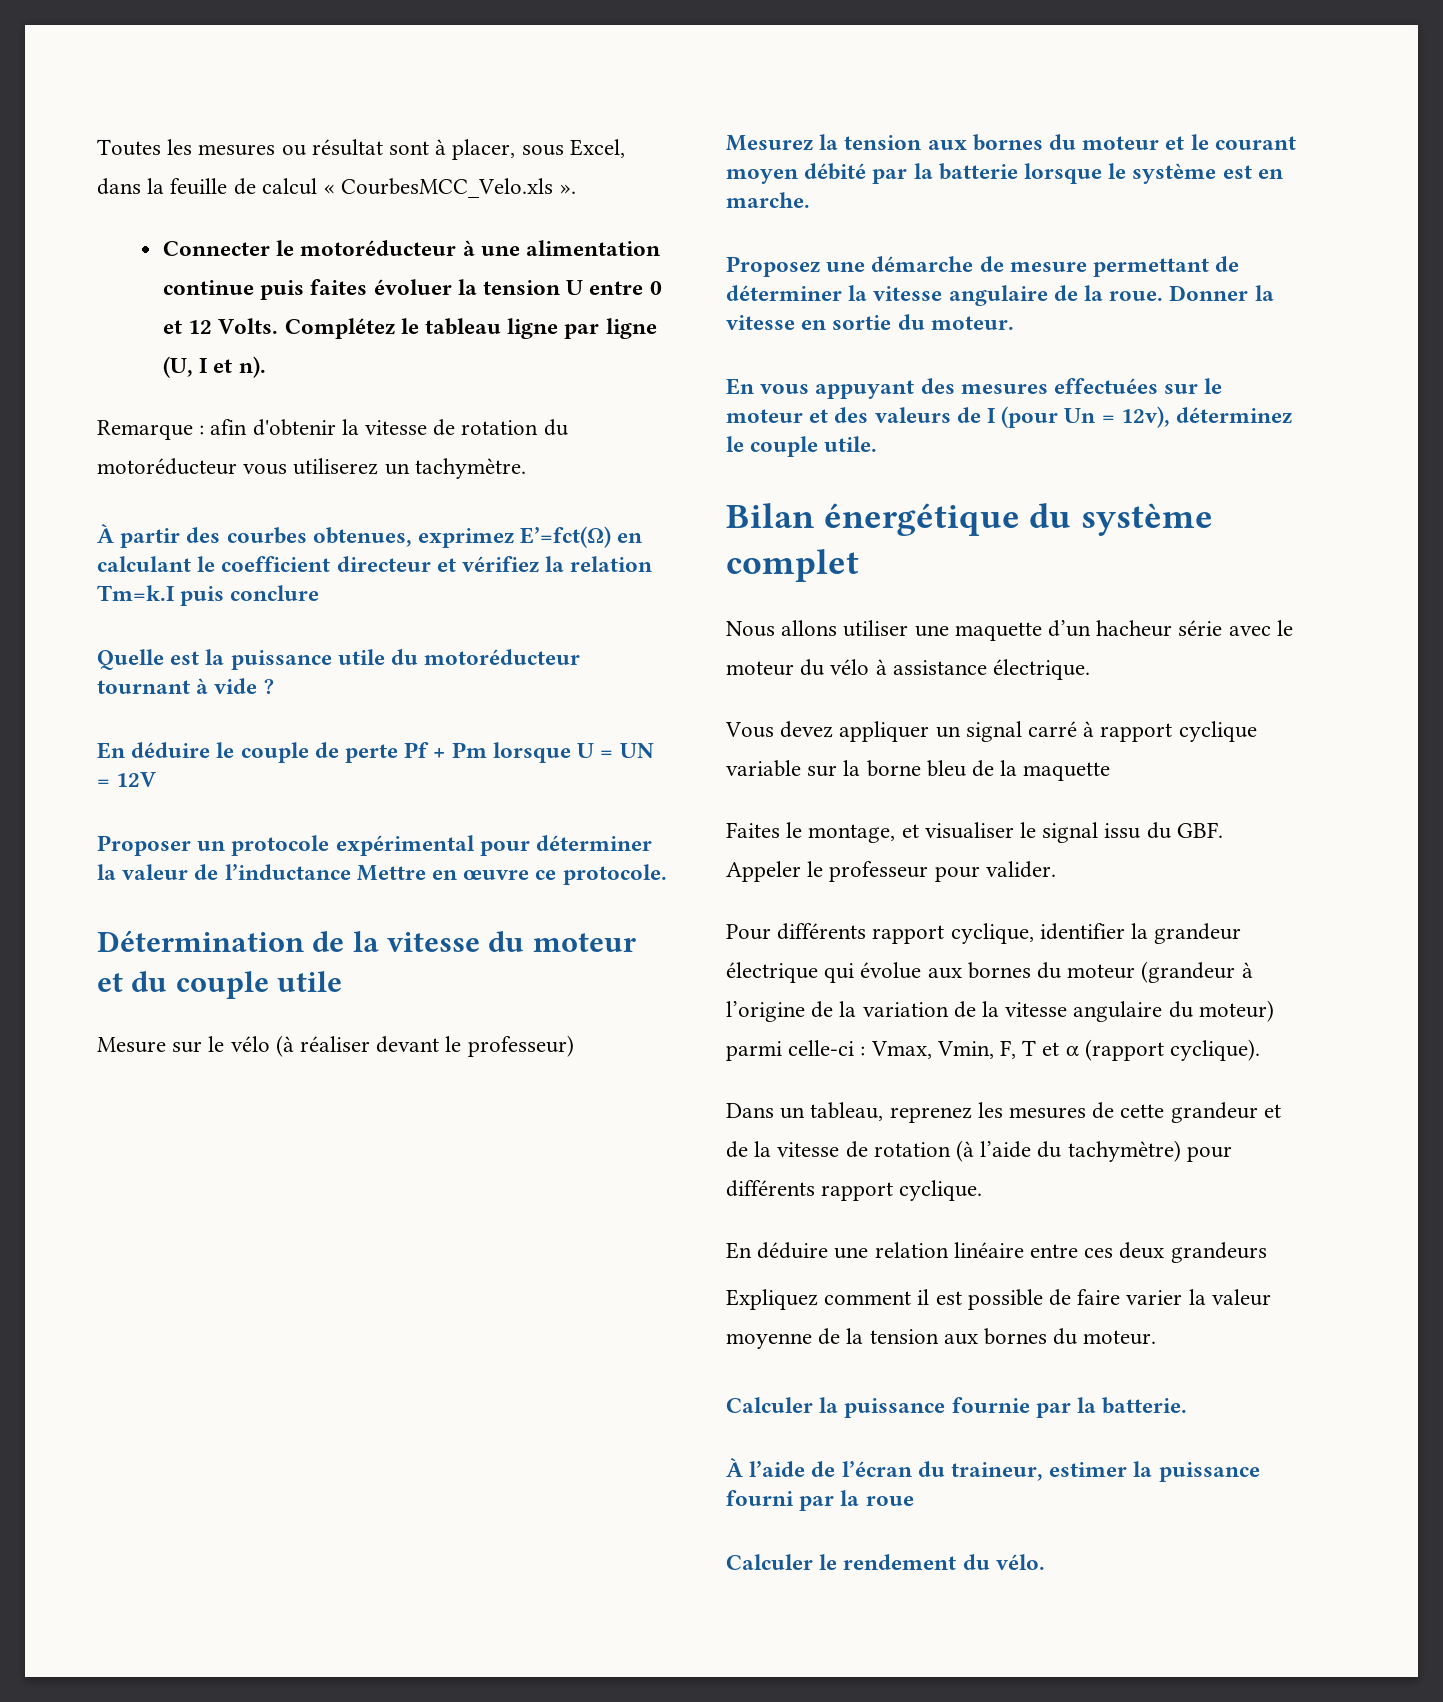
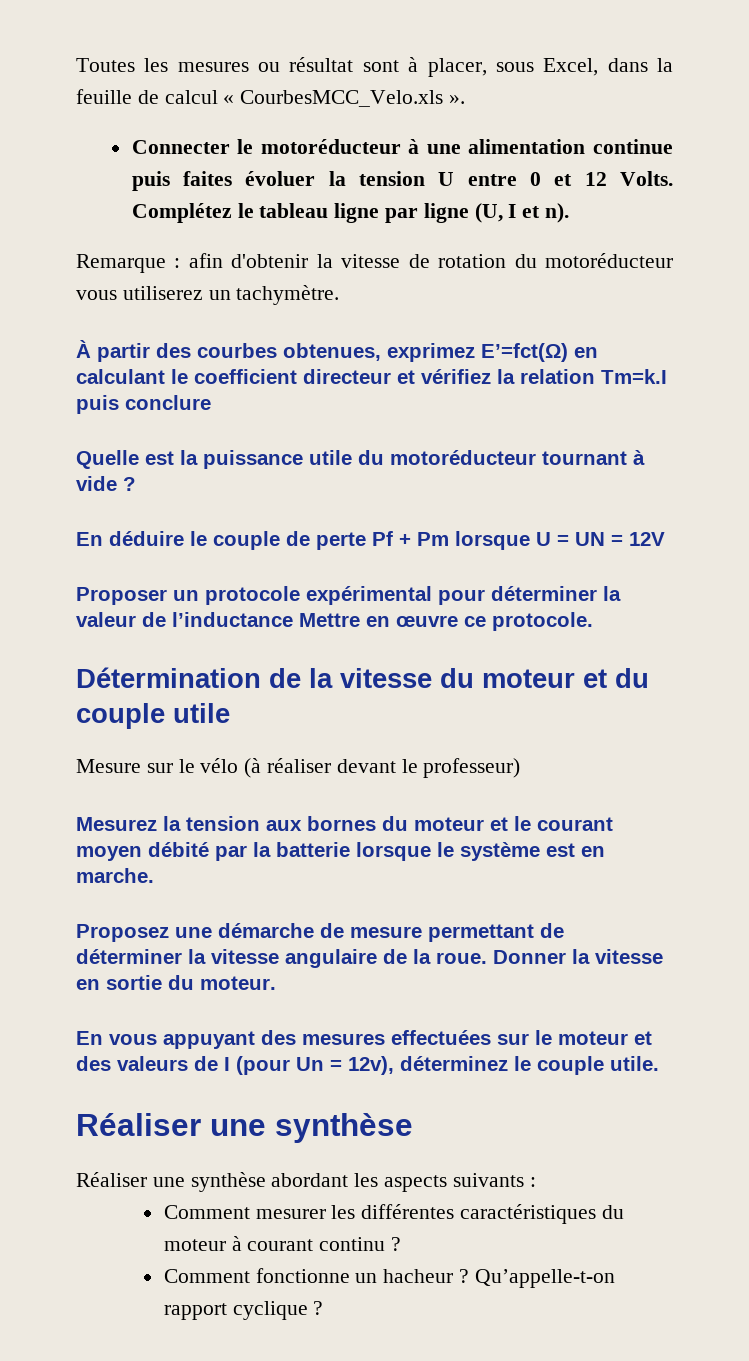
[726,503,1214,536] [726,549,859,582] [726,620,1293,641] [726,659,1091,680] [725,721,1257,742] [726,760,1111,781] [726,822,1223,843] [726,861,1056,882] [726,923,1242,944] [726,961,1253,983] [726,1000,1274,1022] [726,1039,1261,1061] [726,1102,1281,1123] [726,1140,1232,1162] [726,1180,983,1201] [726,1242,1267,1263] [726,1289,1271,1310] [726,1328,1157,1349] [726,1397,1188,1418] [726,1458,1260,1482] [726,1490,914,1511] [726,1554,1045,1570] Bilan énergétique du système complet // Nous allons utiliser une maquette d’un hacheur série avec le moteur du vélo à assistance électrique. // Vous devez appliquer un signal carré à rapport cyclique variable sur la borne bleu de la maquette // Faites le montage, et visualiser le signal issu du GBF. Appeler le professeur pour valider. // Pour différents rapport cyclique, identifier la grandeur électrique qui évolue aux bornes du moteur (grandeur à l’origine de la variation de la vitesse angulaire du moteur) parmi celle-ci : Vmax, Vmin, F, T et α (rapport cyclique). // Dans un tableau, reprenez les mesures de cette grandeur et de la vitesse de rotation (à l’aide du tachymètre) pour différents rapport cyclique. // En déduire une relation linéaire entre ces deux grandeurs // Expliquez comment il est possible de faire varier la valeur moyenne de la tension aux bornes du moteur. // Calculer la puissance fournie par la batterie. // À l’aide de l’écran du traineur, estimer la puissance fourni par la roue // Calculer le rendement du vélo. -> [76,1113,413,1143] [76,1172,536,1192] [163,1204,624,1224] [163,1236,402,1251] [163,1268,615,1288] [163,1301,324,1320] Réaliser une synthèse // Réaliser une synthèse abordant les aspects suivants : // Comment mesurer les différentes caractéristiques du moteur à courant continu ? // Comment fonctionne un hacheur ? Qu’appelle-t-on rapport cyclique ?

